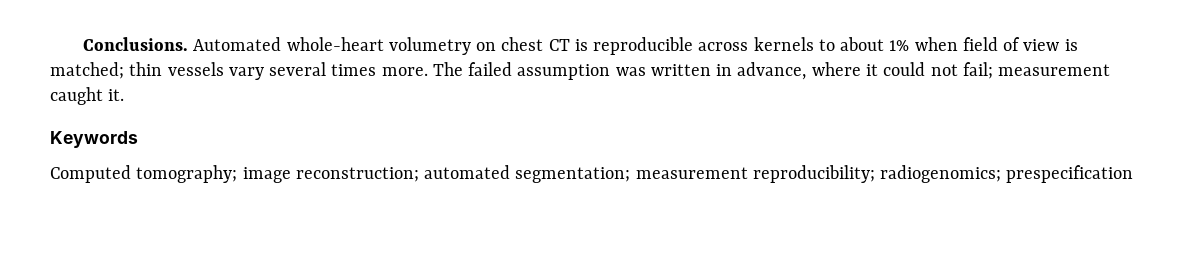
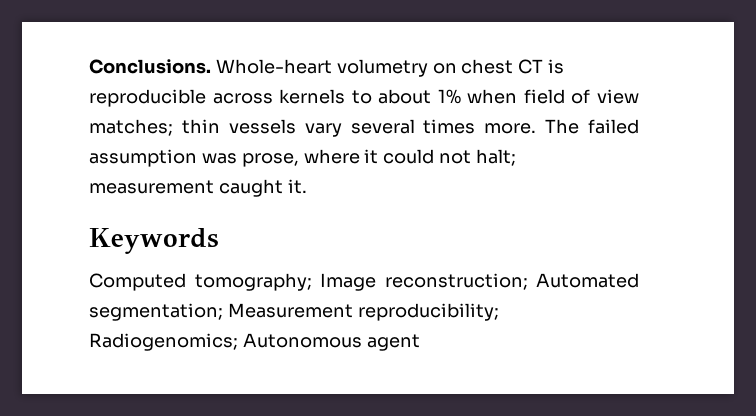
[193,37,384,51] Automated whole-heart -> [215,59,332,74] Whole-heart
[1064,39,1078,51] [50,62,124,79] is matched; -> [89,119,173,136] matches;
[650,62,807,80] written in advance, -> [241,153,299,167] prose,
[962,62,993,79] fail; -> [476,149,517,166] halt;
[242,165,1134,183] image reconstruction; automated segmentation; measurement reproducibility; radiogenomics; prespecification -> [320,273,639,291] [89,303,499,321] [89,333,420,351] Image reconstruction; Automated segmentation; Measurement reproducibility; Radiogenomics; Autonomous agent

